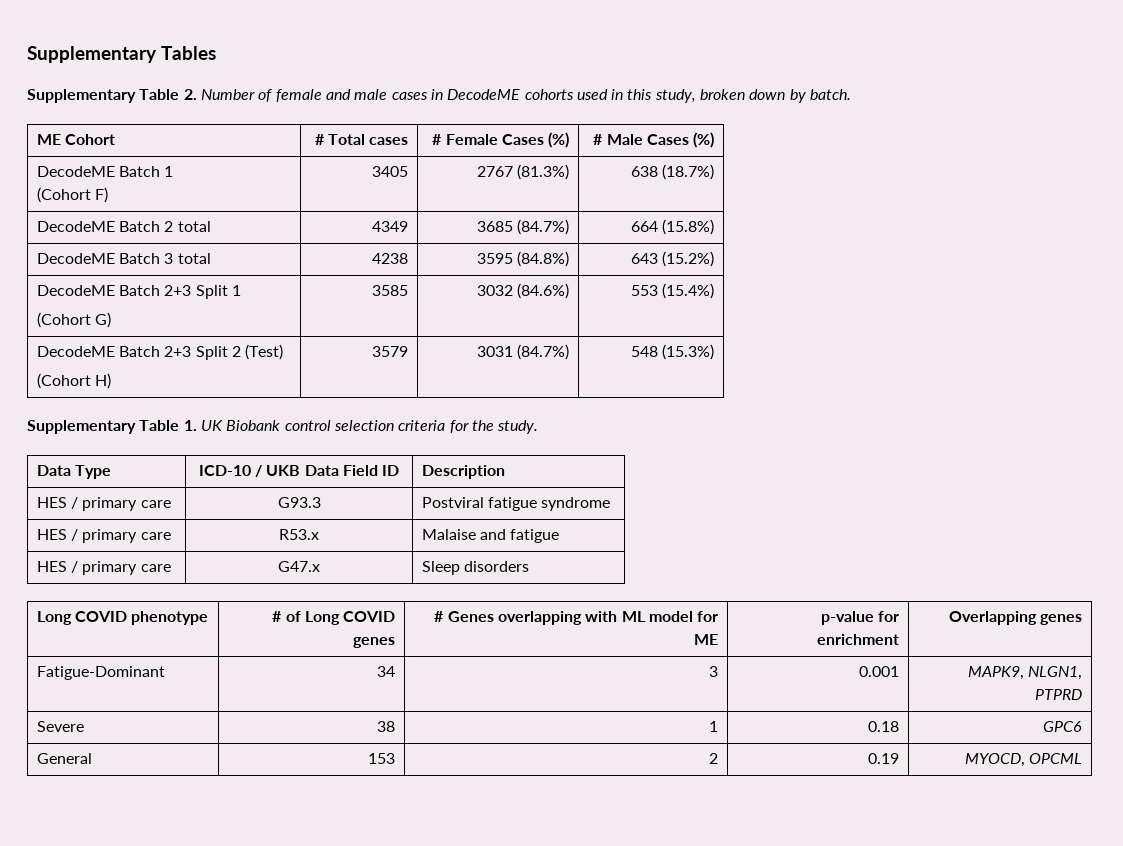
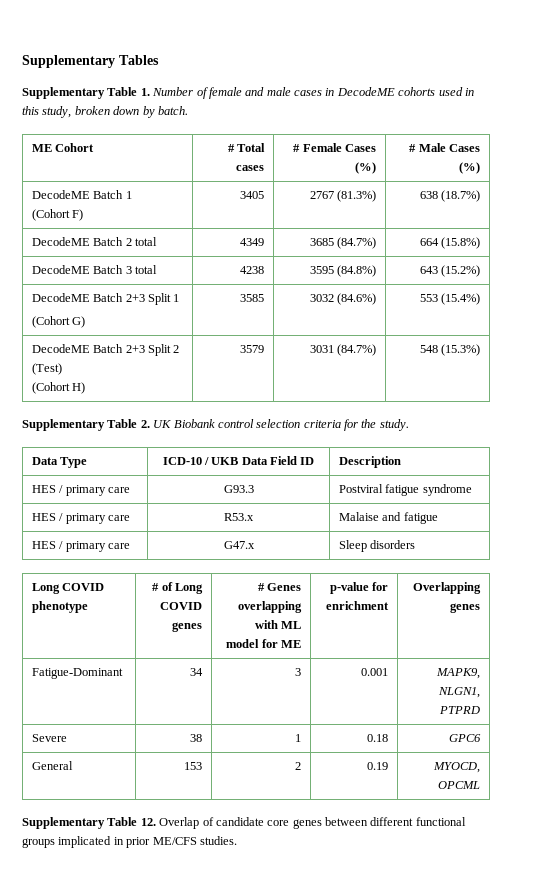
[183,89,197,100] 2. -> [140,88,150,96] 1.
[183,420,197,431] 1. -> [140,420,150,428] 2.
(1083, 758) none -> [22,817,466,829] [22,836,237,848] // Supplementary Table 12. Overlap of candidate core genes between different functional groups implicated in prior ME/CFS studies.

